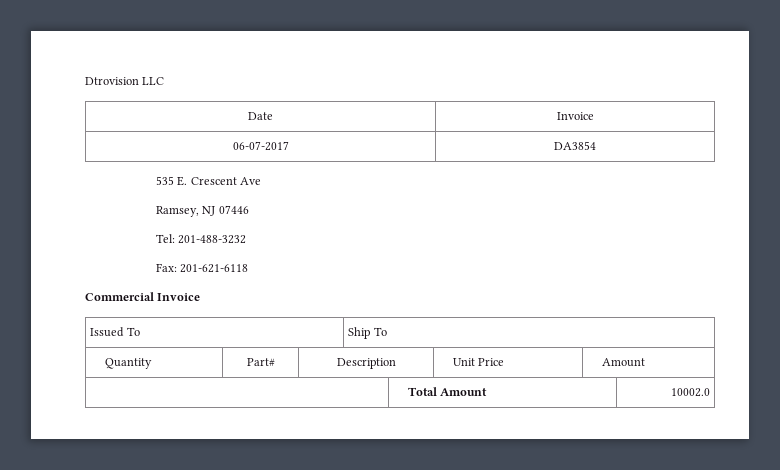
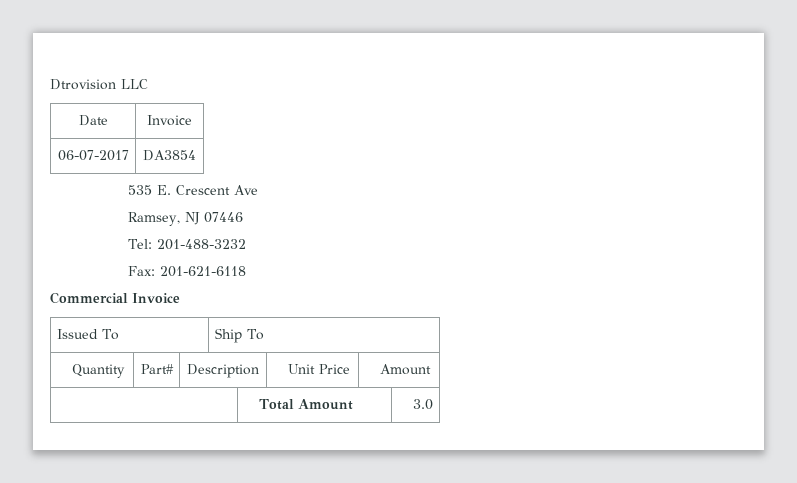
[670,388,710,397] 10002.0 -> [413,399,434,410] 3.0

